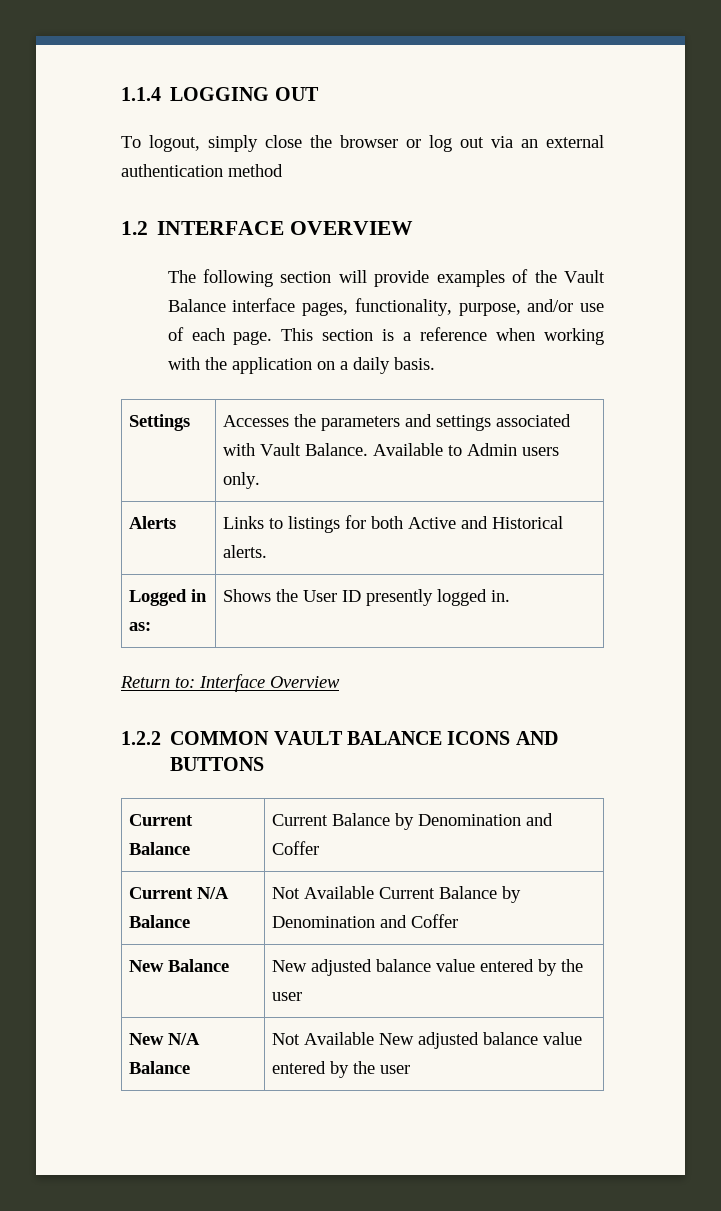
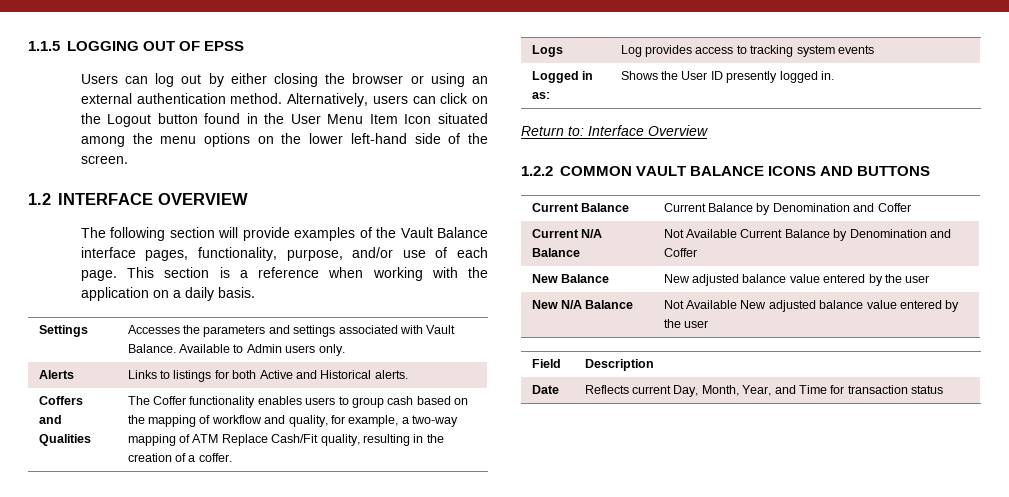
[121,87,161,101] 1.1.4 -> [28,41,60,51] 1.1.5
[121,135,604,152] [121,164,283,177] // To logout, simply close the browser or log out via an external authentication method -> [179,41,245,51] [80,73,488,87] [80,93,488,107] [80,113,488,127] [80,133,488,147] [80,155,128,164] OF EPSS // Users can log out by either closing the browser or using an external authentication method. Alternatively, users can click on the Logout button found in the User Menu Item Icon situated among the menu options on the lower left-hand side of the screen.
(267, 551) none -> [38,396,83,405] [38,415,62,424] [38,434,91,446] [127,396,469,408] [127,415,459,427] [127,434,444,446] [127,453,232,462] [531,45,563,57] [620,45,874,57] // Coffers and Qualities | The Coffer functionality enables users to group cash based on the mapping of workflow and quality, for example, a two-way mapping of ATM Replace Cash/Fit quality, resulting in the creation of a coffer. // Logs | Log provides access to tracking system events
(410, 1069) none -> [531,359,561,368] [584,359,654,371] [531,385,559,394] [584,385,944,397] // Field | Description // Date | Reflects current Day, Month, Year, and Time for transaction status

